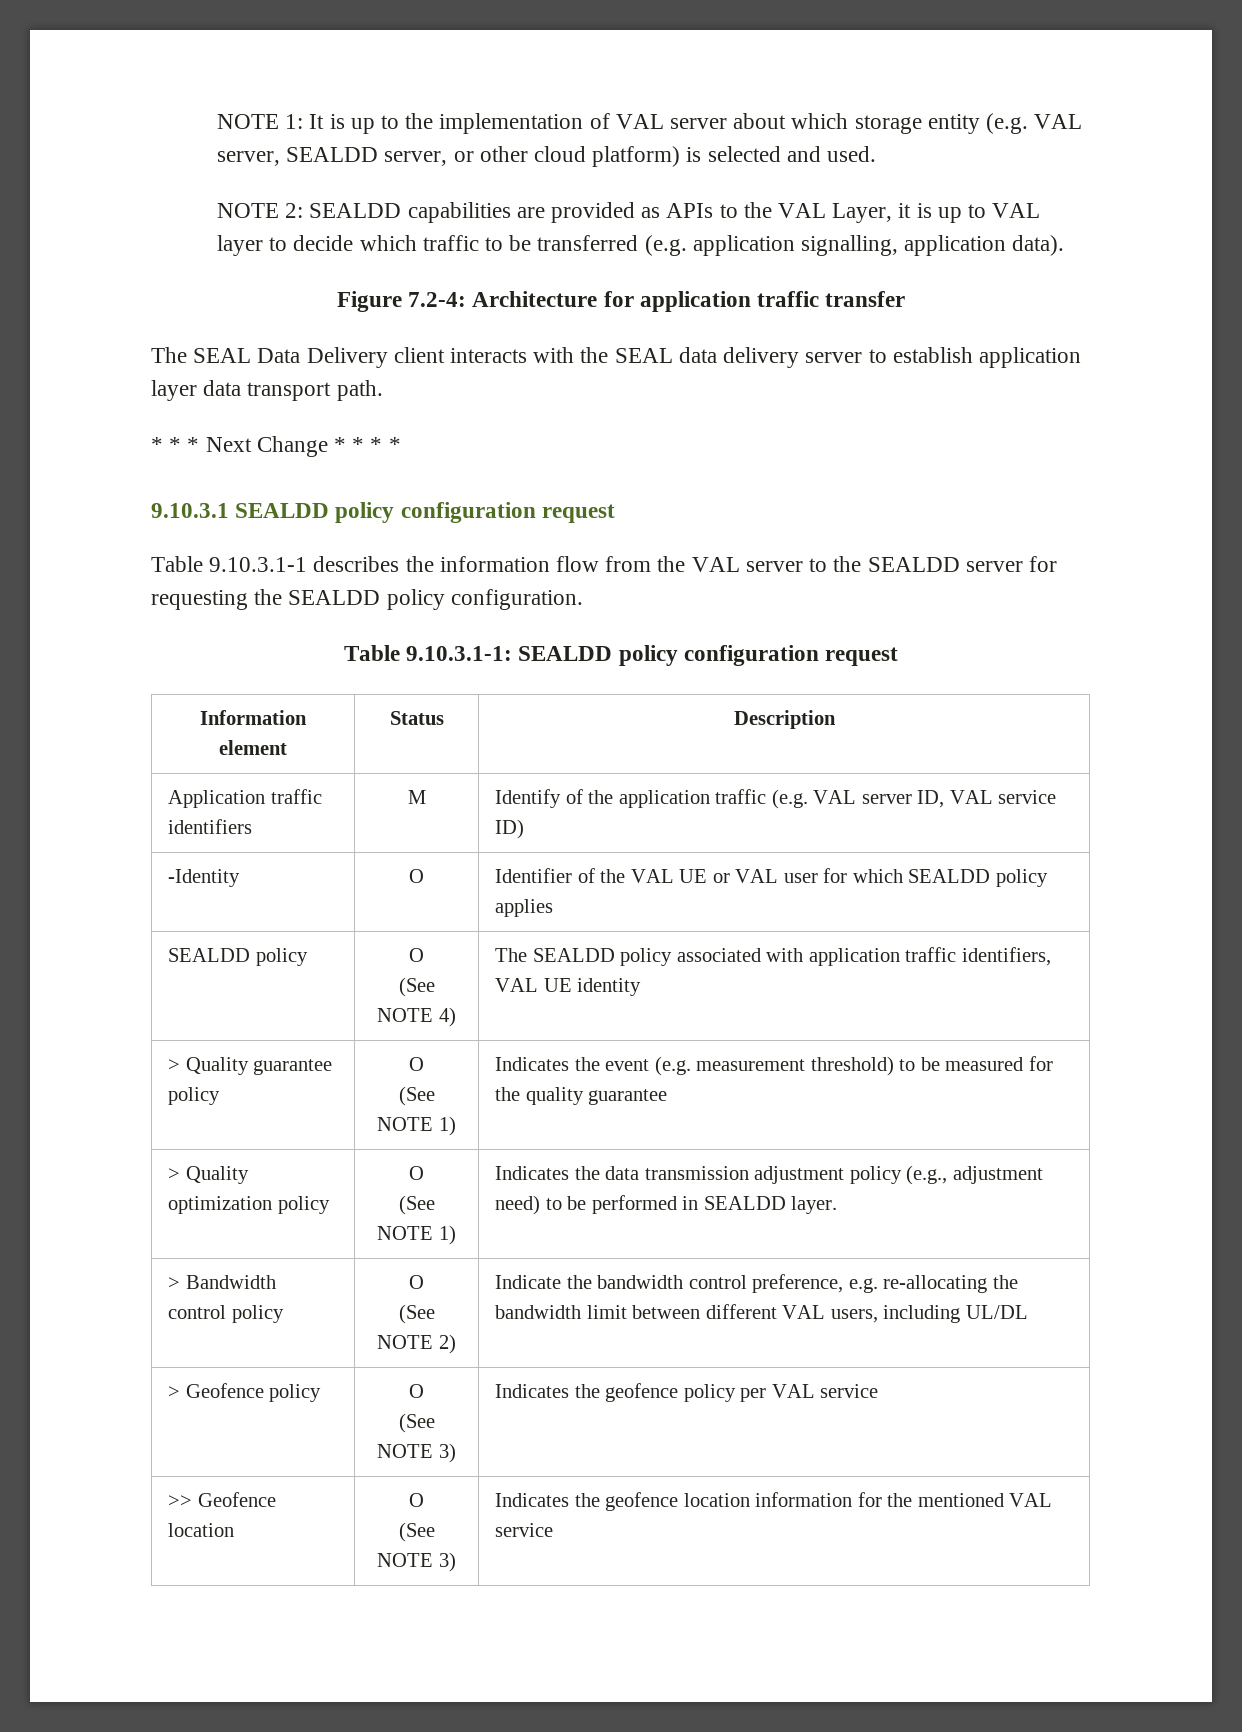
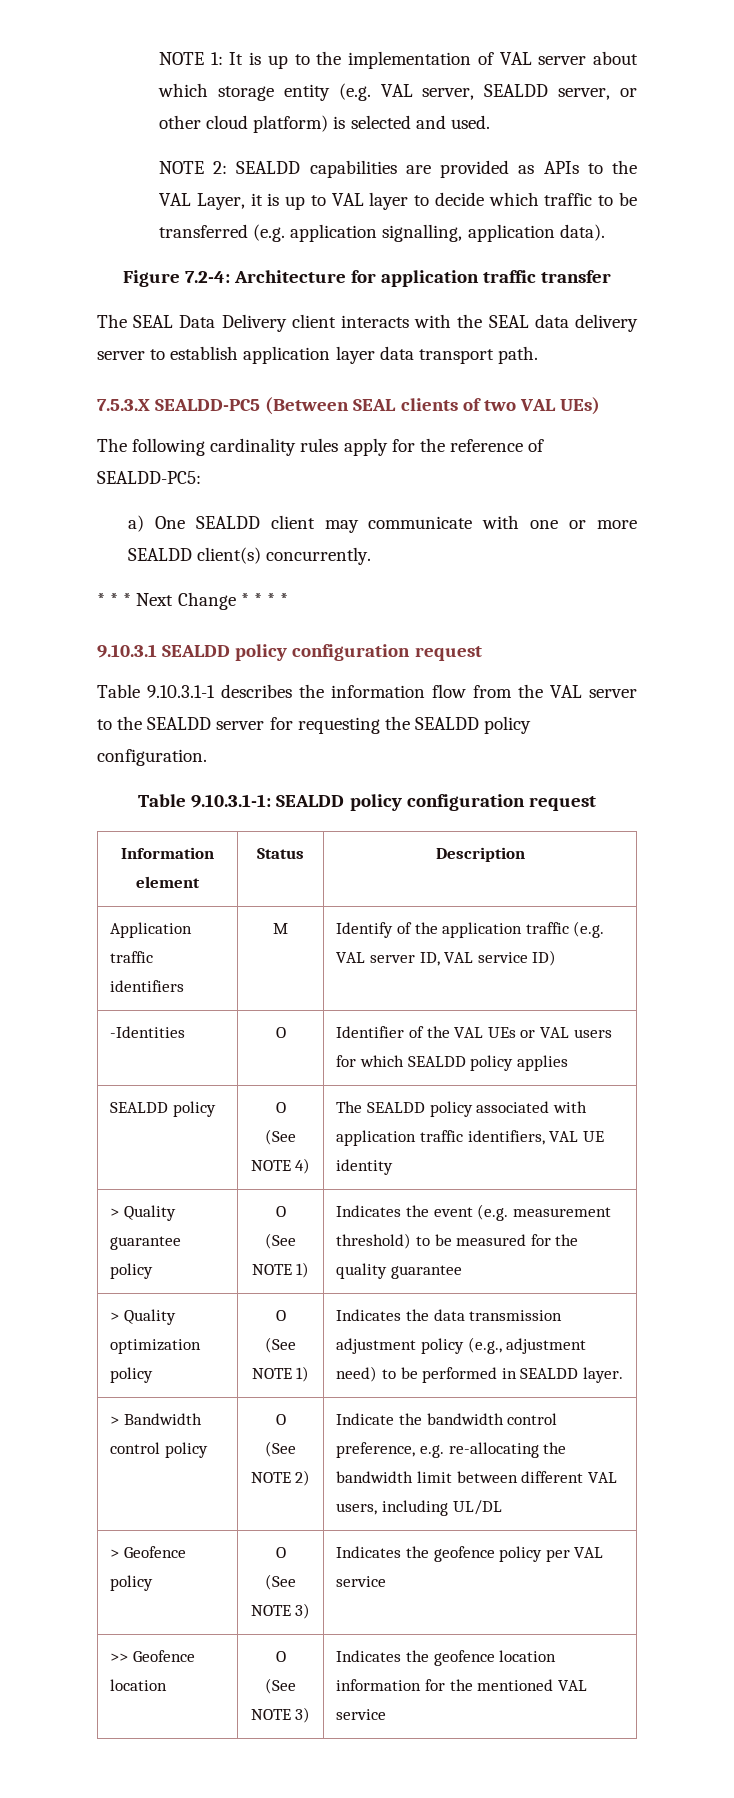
(383, 390) none -> [97,397,601,415] [97,438,545,456] [97,471,201,484] [128,515,638,533] [128,547,372,565] // 7.5.3.X SEALDD-PC5 (Between SEAL clients of two VAL UEs) // The following cardinality rules apply for the reference of SEALDD-PC5: // a) One SEALDD client may communicate with one or more SEALDD client(s) concurrently.
[167,869,240,887] -Identity -> [110,1026,186,1038] -Identities
[679,869,708,883] UE -> [487,1027,516,1038] UEs
[783,873,818,883] user -> [573,1029,612,1038] users

